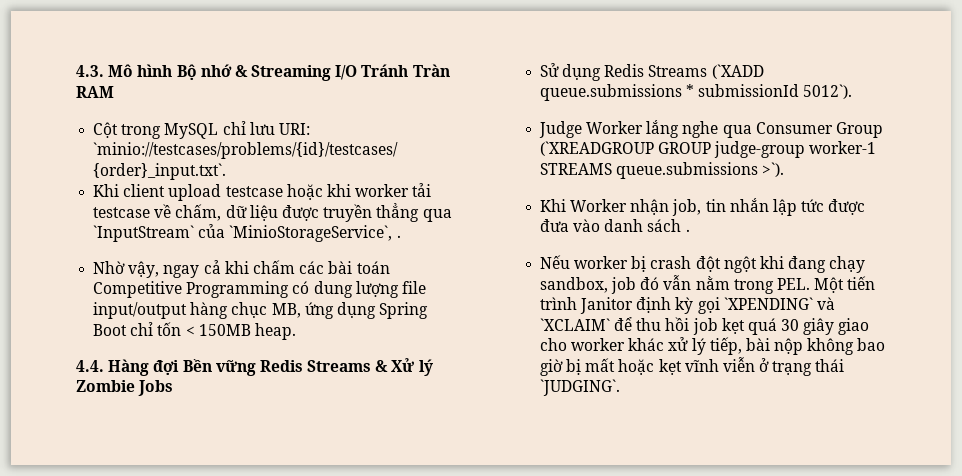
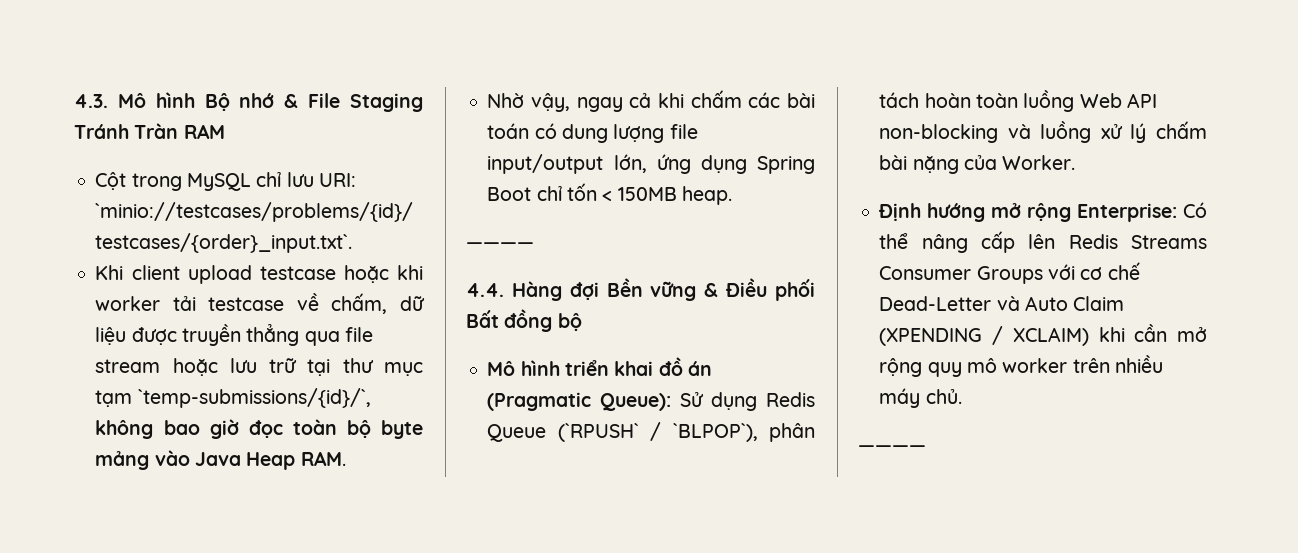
[251,65,358,81] Streaming I/O -> [308,93,423,112] File Staging
[93,224,401,242] `InputStream` của `MinioStorageService`, . -> [344,327,373,342] [95,358,423,376] [95,388,371,408] [95,419,423,439] [95,450,346,470] file stream hoặc lưu trữ tại thư mục tạm `temp-submissions/{id}/`, không bao giờ đọc toàn bộ byte mảng vào Java Heap RAM.
[93,281,290,298] Competitive Programming -> (530, 131) none
[190,302,301,319] hàng chục MB, -> [613,154,647,173] lớn,
(296, 331) none -> [466,242,534,249] // ————
[259,358,433,376] [76,380,174,396] [539,63,764,81] [539,84,853,101] [538,120,883,138] [539,141,877,158] [539,162,785,179] [539,198,866,216] [539,219,690,232] [539,255,866,273] [539,275,876,294] [539,297,835,314] [539,317,870,335] [539,337,886,355] [539,357,845,376] [539,379,620,396] Redis Streams & Xử lý Zombie Jobs // Sử dụng Redis Streams (`XADD queue.submissions * submissionId 5012`). // Judge Worker lắng nghe qua Consumer Group (`XREADGROUP GROUP judge-group worker-1 STREAMS queue.submissions >`). // Khi Worker nhận job, tin nhắn lập tức được đưa vào danh sách . // Nếu worker bị crash đột ngột khi đang chạy sandbox, job đó vẫn nằm trong PEL. Một tiến trình Janitor định kỳ gọi `XPENDING` và `XCLAIM` để thu hồi job kẹt quá 30 giây giao cho worker khác xử lý tiếp, bài nộp không bao giờ bị mất hoặc kẹt vĩnh viễn ở trạng thái `JUDGING`. -> [704,278,815,301] [466,309,582,332] [487,357,712,376] [487,392,815,411] [487,422,815,442] [879,90,1157,112] [879,121,1207,143] [879,155,1076,174] [878,202,1207,222] [879,231,1207,253] [879,262,1140,284] [879,296,1125,311] [879,324,1207,346] [879,355,1163,377] [879,388,962,408] [858,445,926,452] & Điều phối Bất đồng bộ // Mô hình triển khai đồ án (Pragmatic Queue): Sử dụng Redis Queue (`RPUSH` / `BLPOP`), phân tách hoàn toàn luồng Web API non-blocking và luồng xử lý chấm bài nặng của Worker. // Định hướng mở rộng Enterprise: Có thể nâng cấp lên Redis Streams Consumer Groups với cơ chế Dead-Letter và Auto Claim (XPENDING / XCLAIM) khi cần mở rộng quy mô worker trên nhiều máy chủ. // ————

